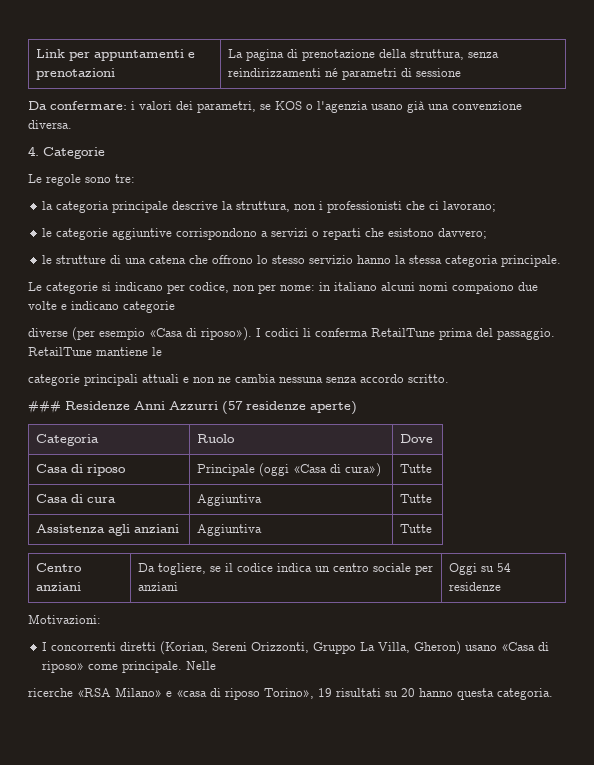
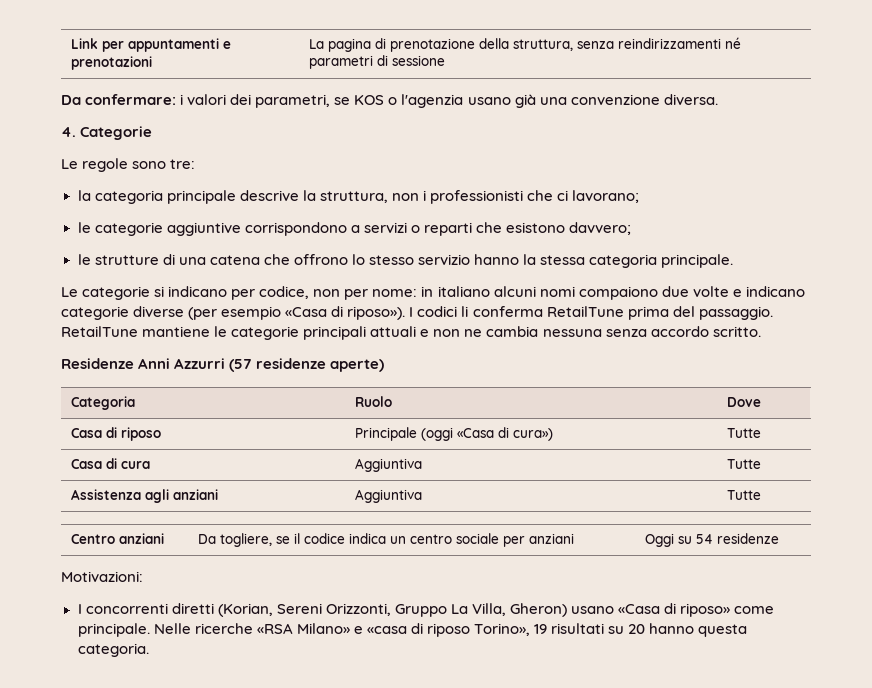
(175, 307) // -> (129, 313) none
(162, 351) // -> (228, 331) none
[28,400,61,414] ### -> (761, 331) none
(217, 665) // -> (191, 628) none

